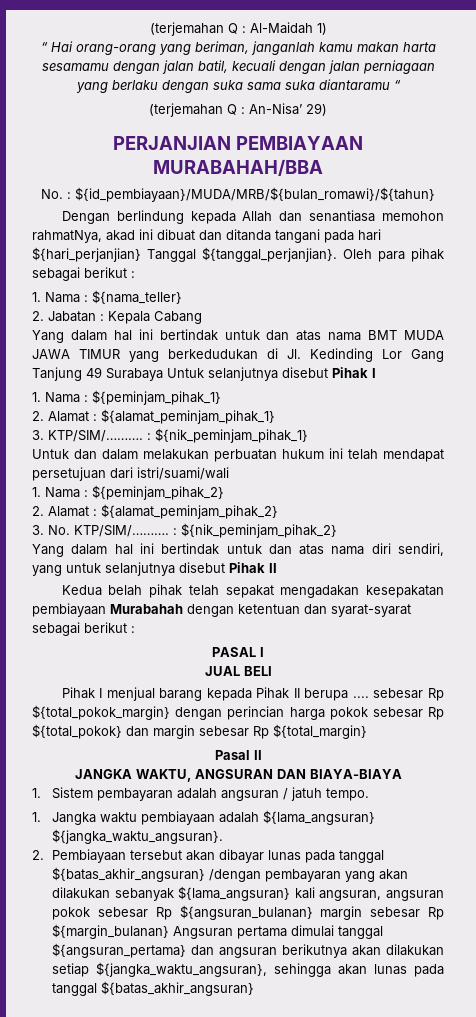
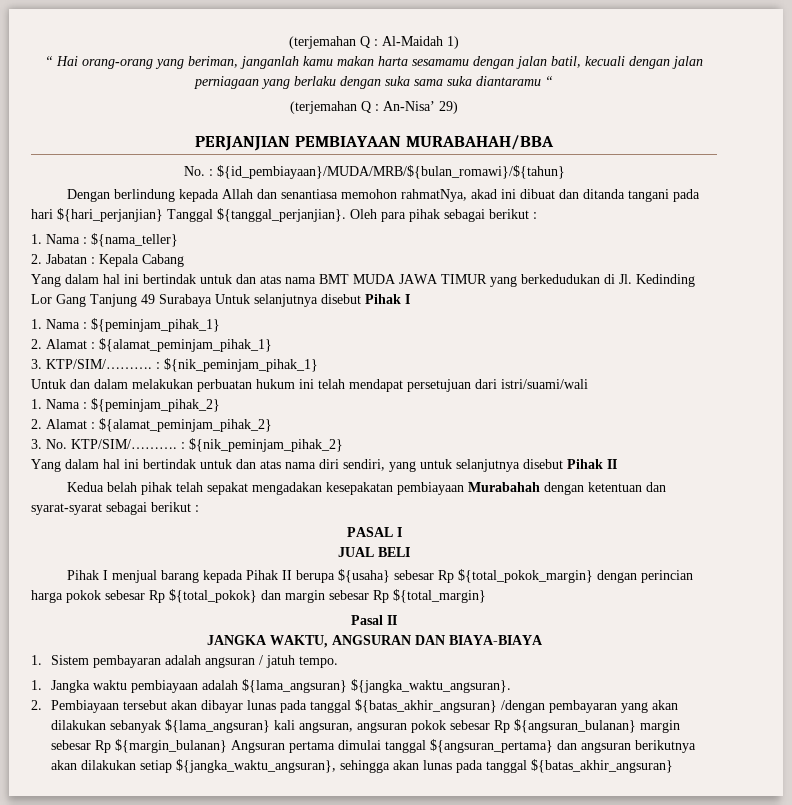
[352,696,369,698] .... -> [337,569,390,583] ${usaha}

